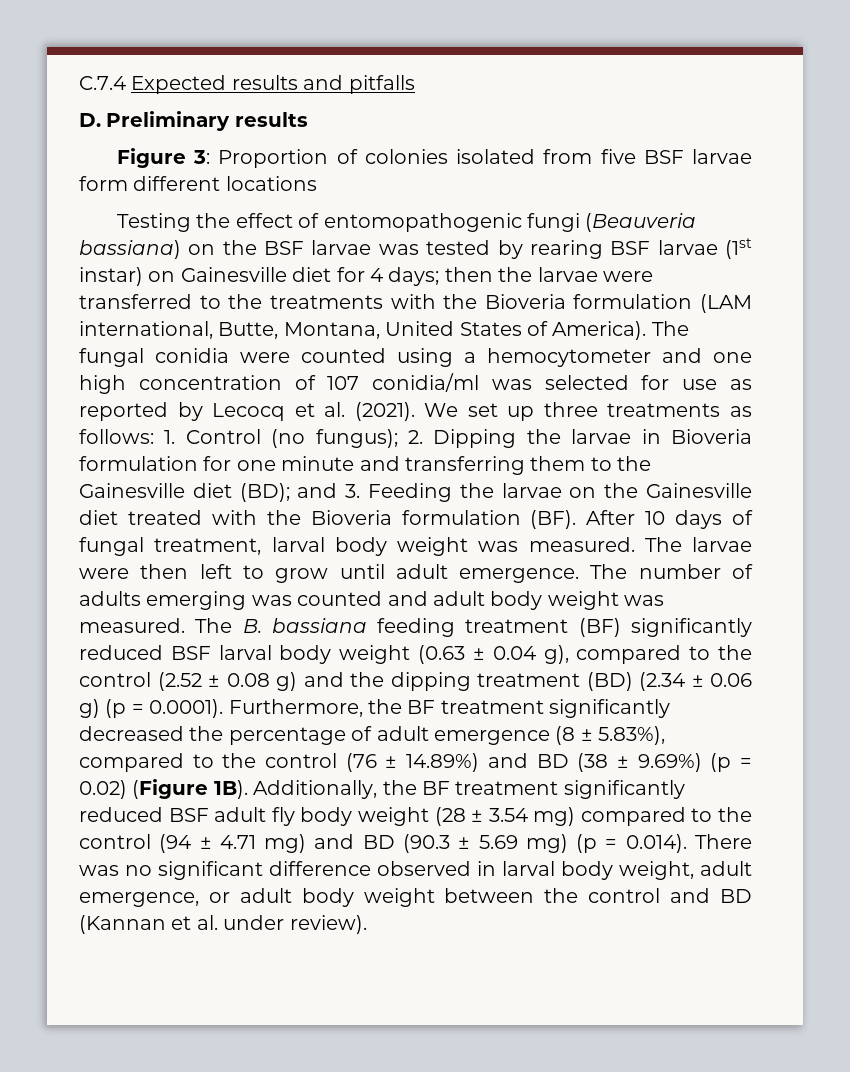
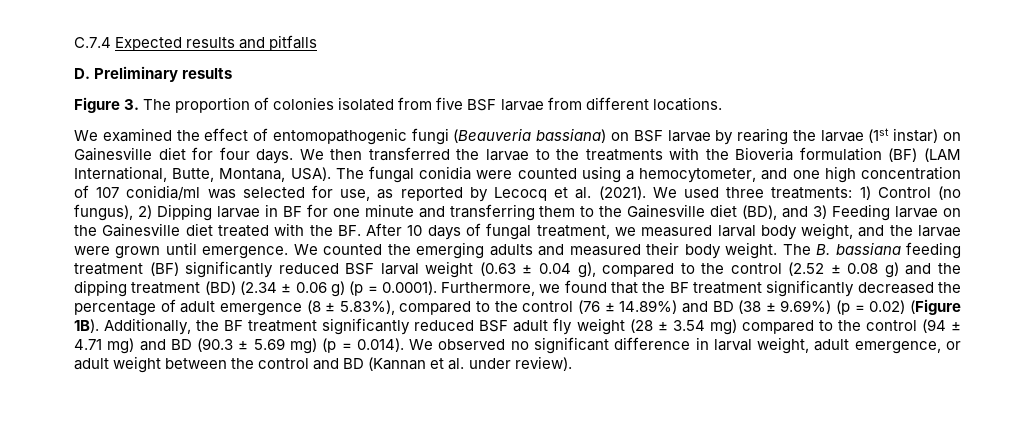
[193,149,329,168] 3: Proportion -> [124,97,251,113] 3. The proportion
[79,176,317,191] [116,213,191,232] form different locations // Testing -> [547,97,722,111] [74,128,172,142] from different locations. // We examined
[222,240,491,255] the BSF larvae was tested -> [633,130,711,142] BSF larvae
[610,241,651,255] BSF -> [792,130,816,141] the
[370,267,653,286] [79,294,192,309] 4 days; then the larvae were transferred -> [219,147,529,164] four days. We then transferred the larvae
[700,294,752,313] [79,321,647,340] (LAM international, Butte, Montana, United States of America). -> [888,148,961,162] [74,166,331,182] (BF) (LAM International, Butte, Montana, USA).
[487,348,651,367] hemocytometer -> [639,168,757,183] hemocytometer,
[682,379,718,390] use -> [340,189,371,201] use,
[467,402,752,421] [79,429,752,448] [79,456,198,471] set up three treatments as follows: 1. Control (no fungus); 2. Dipping the larvae in Bioveria formulation -> [684,186,962,200] [74,204,302,221] used three treatments: 1) Control (no fungus), 2) Dipping larvae in BF
[239,483,494,502] (BD); and 3. Feeding the -> [742,204,891,221] (BD), and 3) Feeding
[310,510,577,529] Bioveria formulation (BF). -> [337,225,361,236] BF.
[271,537,752,556] [79,564,753,583] [79,591,665,610] [79,618,185,633] larval body weight was measured. The larvae were then left to grow until adult emergence. The number of adults emerging was counted and adult body weight was measured. -> [614,223,961,240] [74,242,778,259] we measured larval body weight, and the larvae were grown until emergence. We counted the emerging adults and measured their body weight.
[279,645,332,664] body -> (419, 269) none
(363, 708) none -> [539,280,639,294] we found that
[300,807,353,826] body -> (573, 326) none
[695,834,753,849] [79,865,119,876] There was -> [409,339,506,350] We observed
[377,861,471,876] observed -> (691, 343) none
[561,861,613,880] body -> (752, 345) none
[301,888,354,907] body -> (109, 364) none

